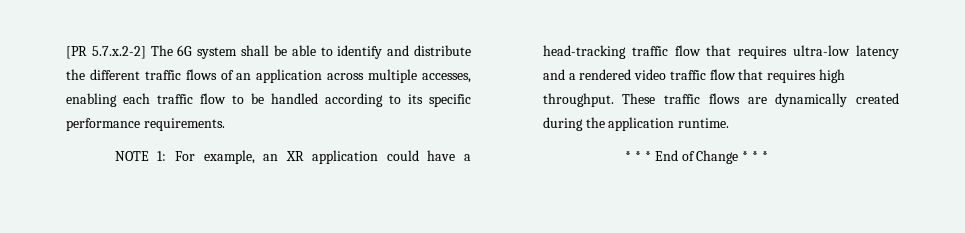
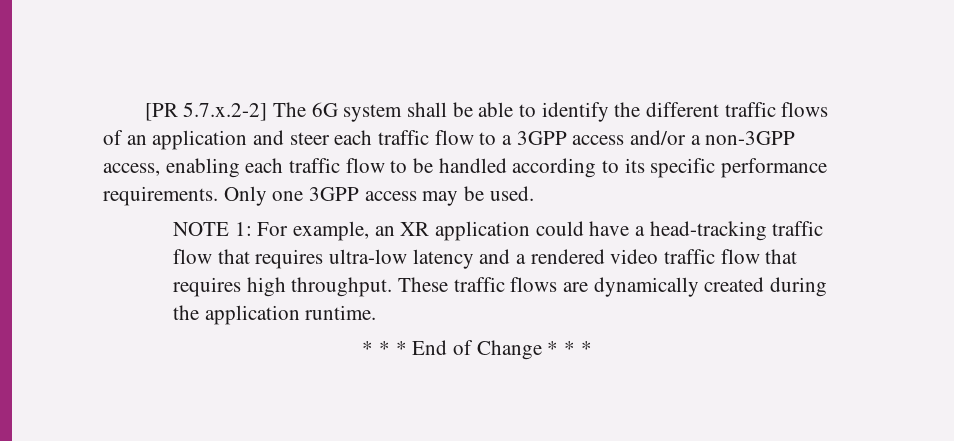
[387,45,471,56] and distribute -> (609, 112) none
[327,69,472,83] across multiple accesses, -> [253,130,796,145] [103,163,160,176] and steer each traffic flow to a 3GPP access and/or a non-3GPP access,
(225, 124) none -> [223,186,534,206] Only one 3GPP access may be used.

